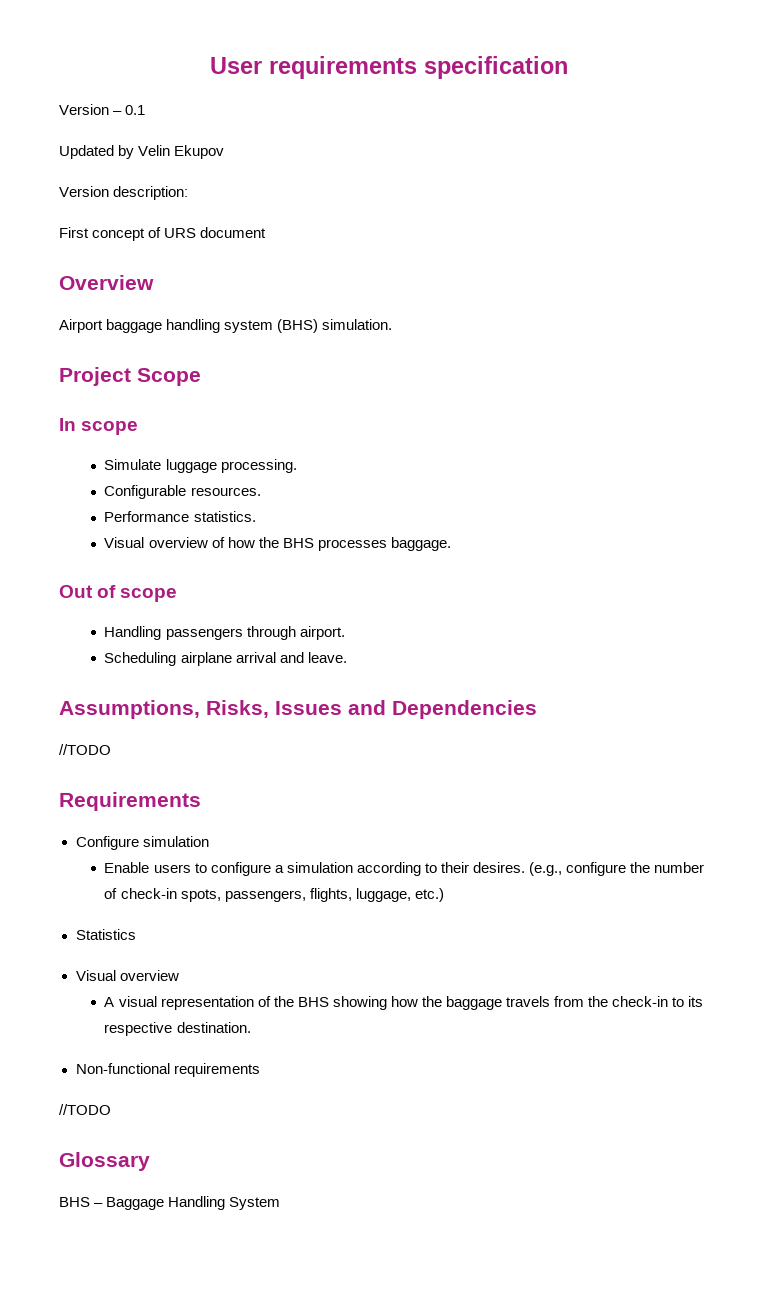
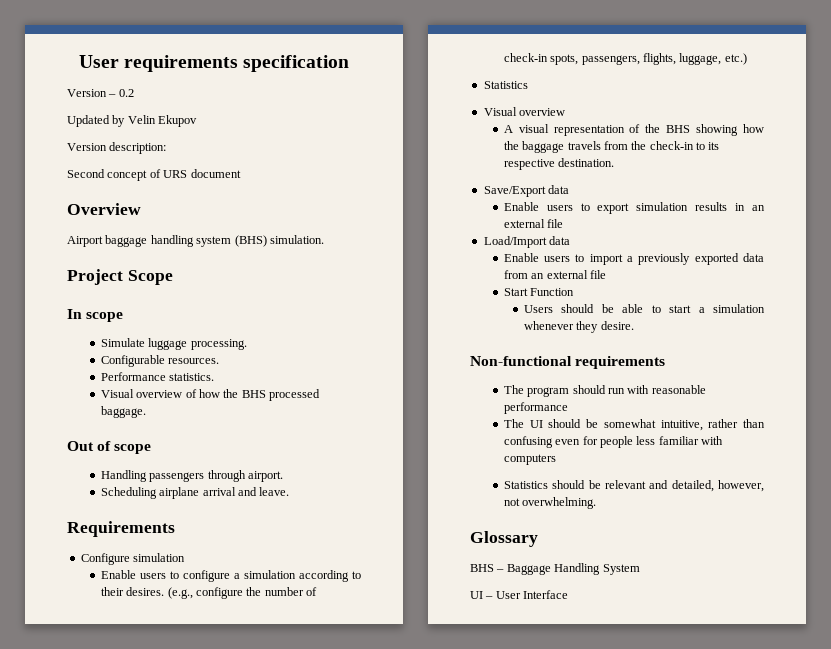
[125,105,146,115] 0.1 -> [118,89,134,97] 0.2
[59,227,89,238] First -> [67,169,105,178] Second
[317,539,387,551] processes -> [269,389,321,401] processed
[59,700,537,719] [59,744,111,755] // Assumptions, Risks, Issues and Dependencies // //TODO -> (290, 491) none
[75,1063,260,1077] [59,1104,111,1115] Non-functional requirements // //TODO -> [483,185,570,197] [503,202,765,214] [503,219,564,228] [483,236,571,248] [503,253,764,265] [503,270,606,279] [503,288,575,296] [523,304,765,313] [523,321,634,333] [470,356,666,369] [503,385,706,397] [503,402,568,414] [503,419,765,431] [503,436,724,448] [503,454,556,465] [503,480,764,492] [503,497,597,509] Save/Export data // Enable users to export simulation results in an external file // Load/Import data // Enable users to import a previously exported data from an external file // Start Function // Users should be able to start a simulation whenever they desire. // Non-functional requirements // The program should run with reasonable performance // The UI should be somewhat intuitive, rather than confusing even for people less familiar with computers // Statistics should be relevant and detailed, however, not overwhelming.
(281, 1203) none -> [470,590,569,599] // UI – User Interface

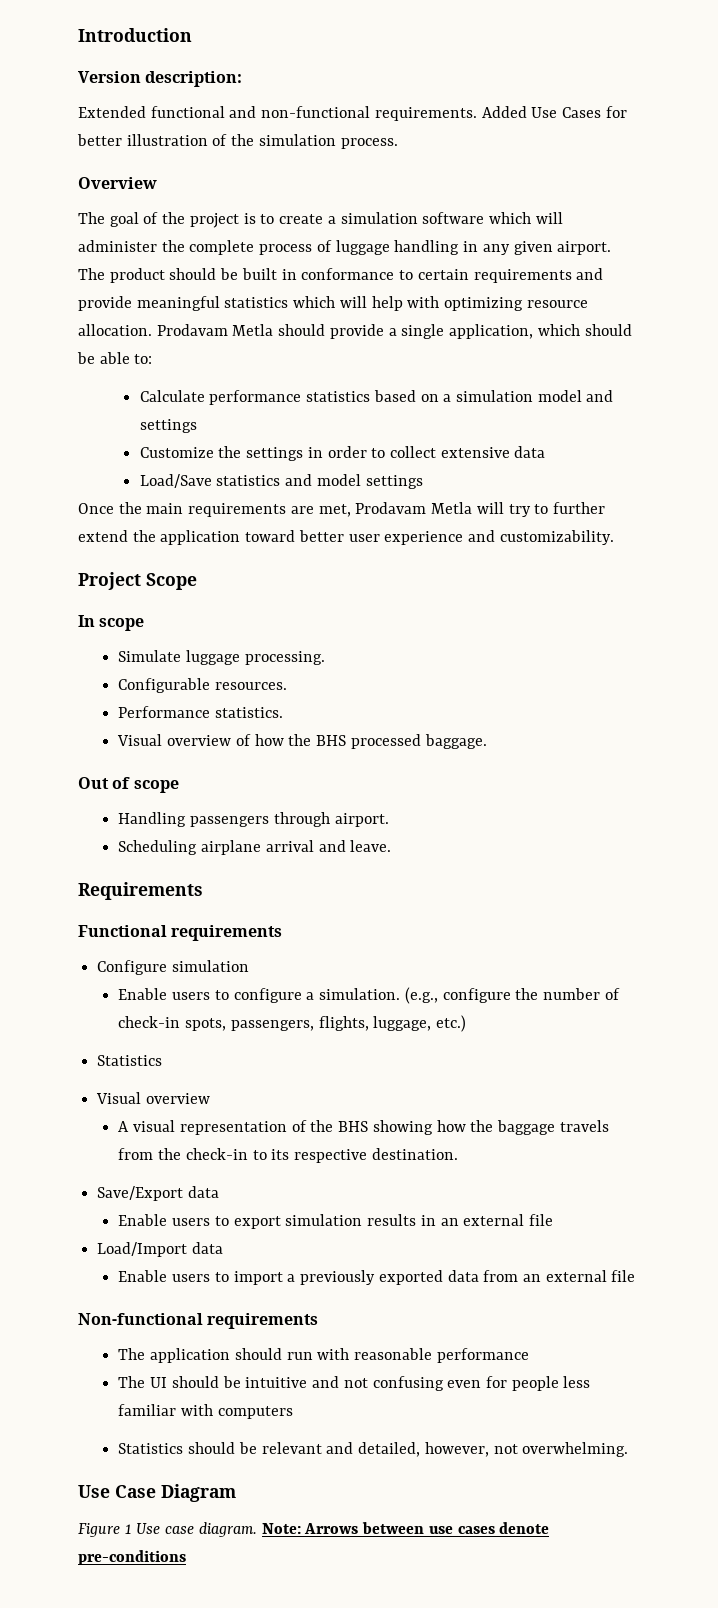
[78,55,350,72] [67,89,134,97] [67,115,198,127] [67,142,167,154] [67,169,241,181] [67,203,141,215] [67,235,324,247] User requirements specification // Version – 0.2 // Updated by Velin Ekupov // Version description: // Second concept of URS document // Overview // Airport baggage handling system (BHS) simulation. -> [78,28,192,42] [78,71,243,87] [78,106,627,121] [77,134,398,149] [78,177,157,189] [78,212,563,228] [78,240,612,255] [78,268,604,283] [78,296,588,311] [78,324,632,339] [77,352,153,364] [139,390,614,405] [139,419,197,433] [139,446,546,461] [139,474,423,489] [78,502,605,517] [78,530,614,545] Introduction // Version description: // Extended functional and non-functional requirements. Added Use Cases for better illustration of the simulation process. // Overview // The goal of the project is to create a simulation software which will administer the complete process of luggage handling in any given airport. The product should be built in conformance to certain requirements and provide meaningful statistics which will help with optimizing resource allocation. Prodavam Metla should provide a single application, which should be able to: // Calculate performance statistics based on a simulation model and settings // Customize the settings in order to collect extensive data // Load/Save statistics and model settings // Once the main requirements are met, Prodavam Metla will try to further extend the application toward better user experience and customizability.
(175, 529) none -> [78,925,283,941] // Functional requirements
[243,570,361,582] [100,587,165,596] simulation according to their desires. -> [319,988,401,1000] simulation.
[503,288,575,296] [523,304,765,313] [523,321,634,333] // Start Function // Users should be able to start a simulation whenever they desire. -> (636, 1276) none
[527,387,570,397] program -> [150,1348,231,1363] application
[603,419,765,431] somewhat intuitive, rather than -> [245,1376,368,1388] intuitive and not
[470,531,538,547] [470,563,640,575] [470,590,569,599] Glossary // BHS – Baggage Handling System // UI – User Interface -> [78,1484,236,1502] [78,1522,550,1537] [78,1550,186,1565] Use Case Diagram // Figure 1 Use case diagram. Note: Arrows between use cases denote pre-conditions

